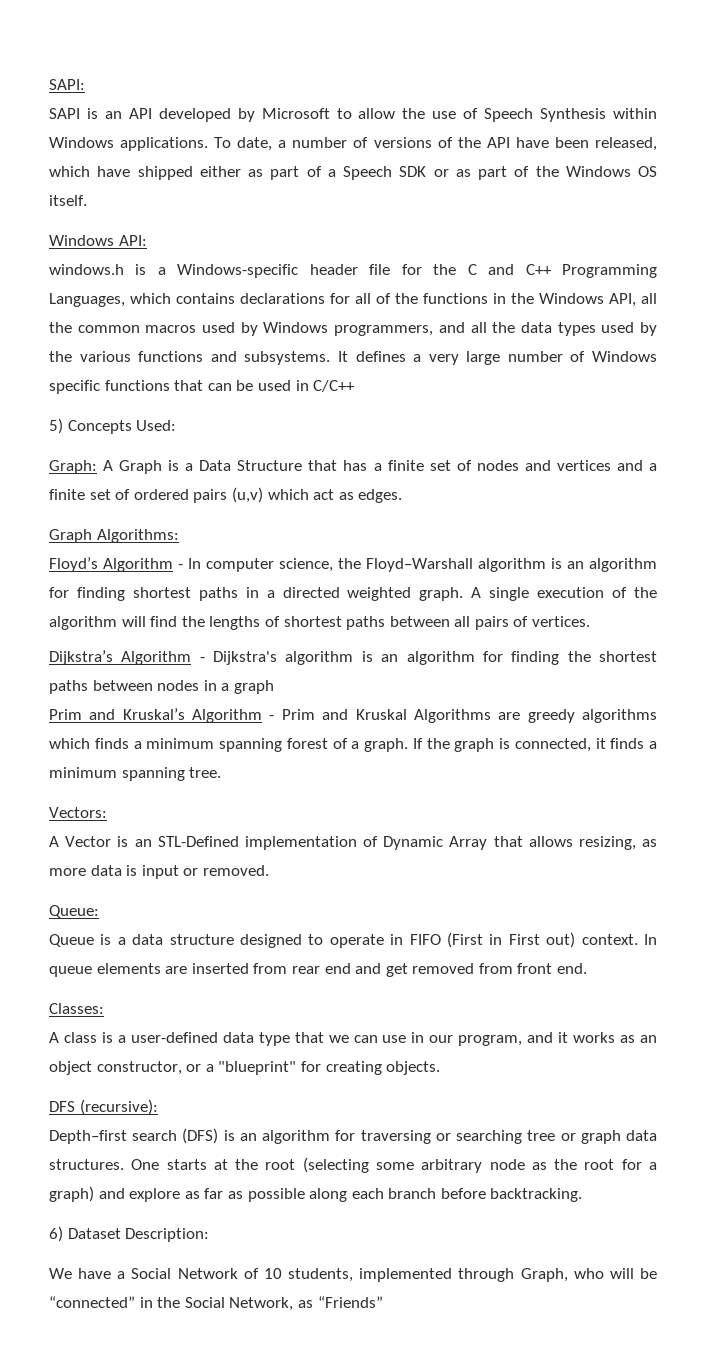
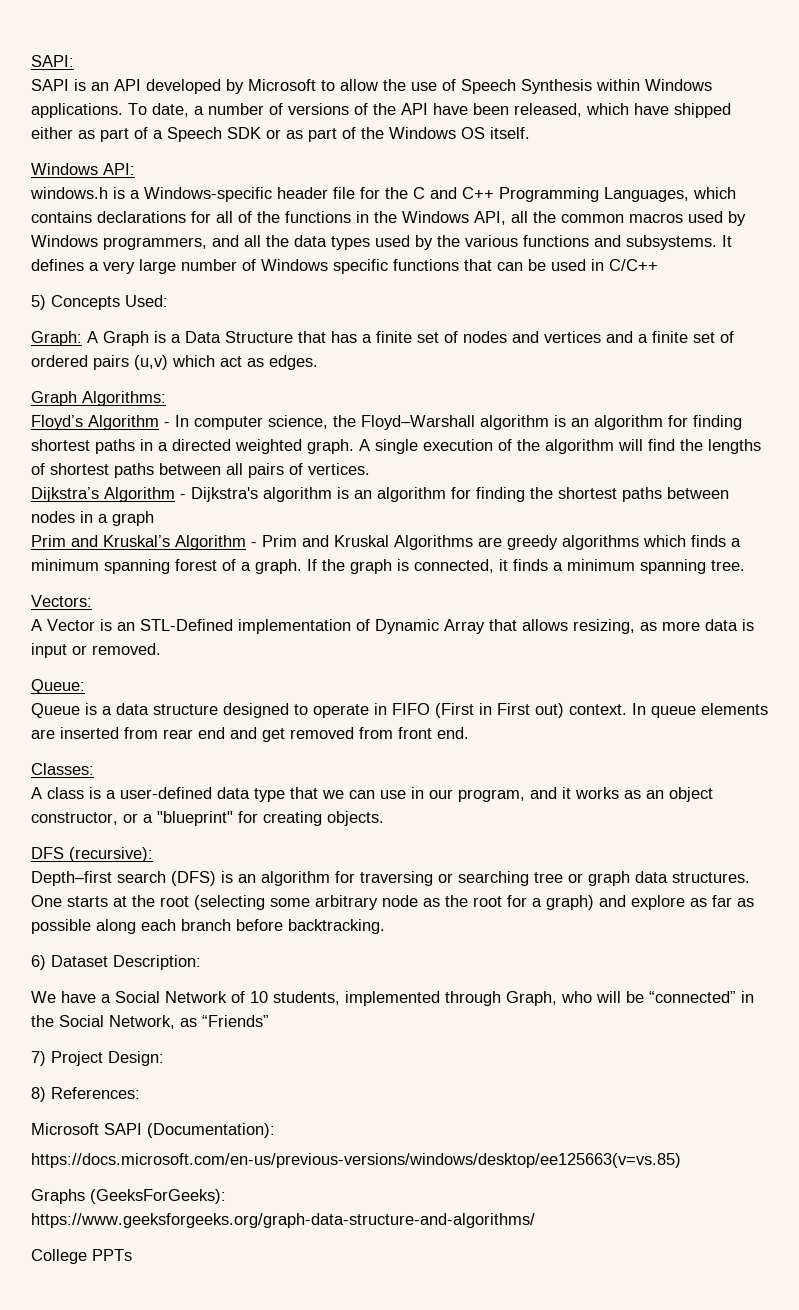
(383, 1302) none -> [31,1051,164,1066] [31,1087,140,1102] [31,1123,275,1138] [31,1153,681,1168] [31,1189,226,1204] [31,1213,535,1228] [31,1249,132,1264] // 7) Project Design: // 8) References: // Microsoft SAPI (Documentation): // https://docs.microsoft.com/en-us/previous-versions/windows/desktop/ee125663(v=vs.85) // Graphs (GeeksForGeeks): // https://www.geeksforgeeks.org/graph-data-structure-and-algorithms/ // College PPTs

